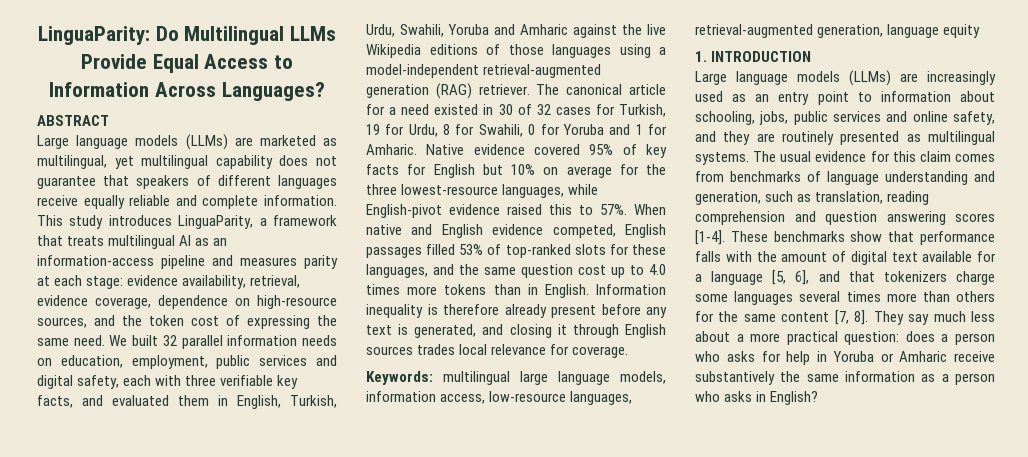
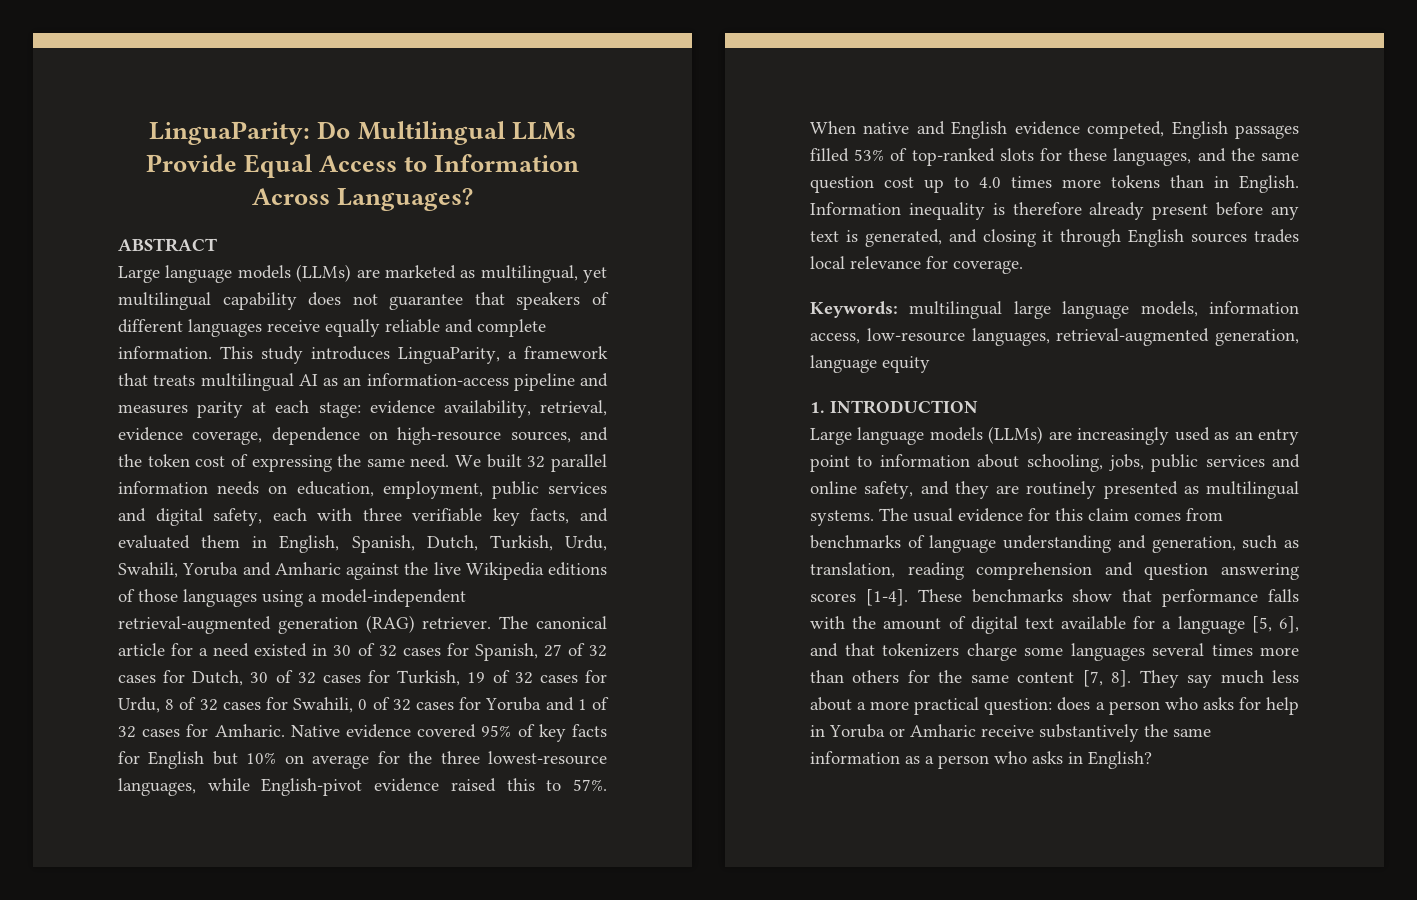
(281, 402) none -> [351,535,478,553] Spanish, Dutch,
[619,104,666,117] [366,124,536,137] Turkish, 19 for Urdu, 8 for Swahili, 0 -> [474,643,607,661] [118,670,607,686] [118,697,454,713] Spanish, 27 of 32 cases for Dutch, 30 of 32 cases for Turkish, 19 of 32 cases for Urdu, 8 of 32 cases for Swahili, 0 of 32 cases
(643, 129) none -> [591,697,609,710] [118,726,181,738] of 32 cases

